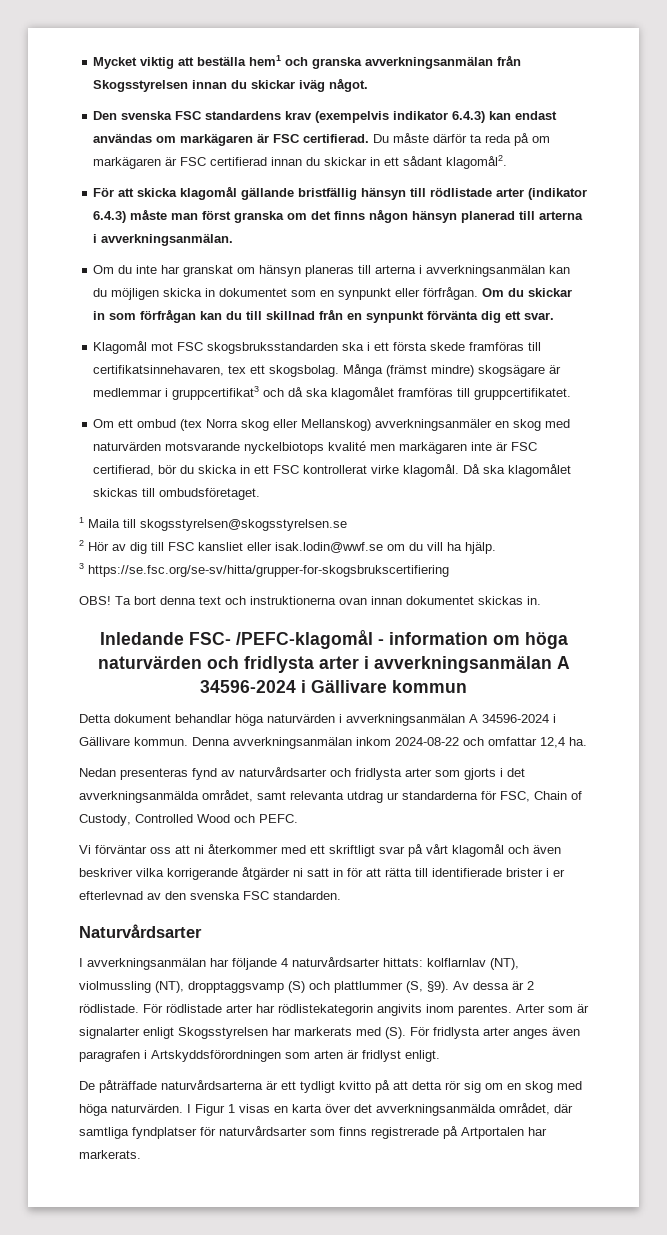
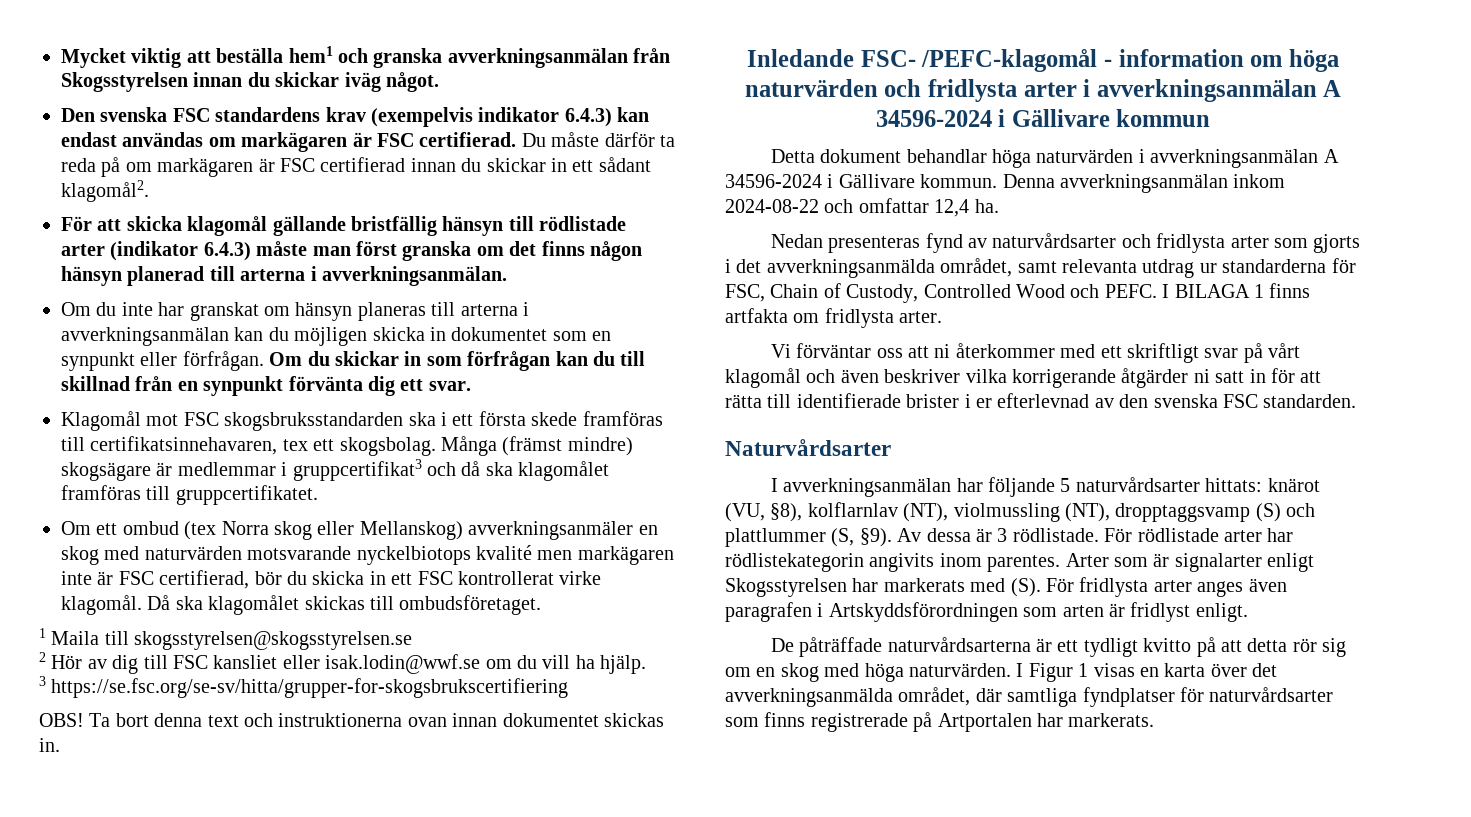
(298, 818) none -> [1162,283,1311,298] [725,308,943,328] I BILAGA 1 finns artfakta om fridlysta arter.
[281,958,288,967] 4 -> [1060,478,1071,492] 5
(423, 962) none -> [1267,478,1320,492] [725,503,803,522] knärot (VU, §8),
[527,981,534,990] 2 -> [997,528,1008,542] 3

